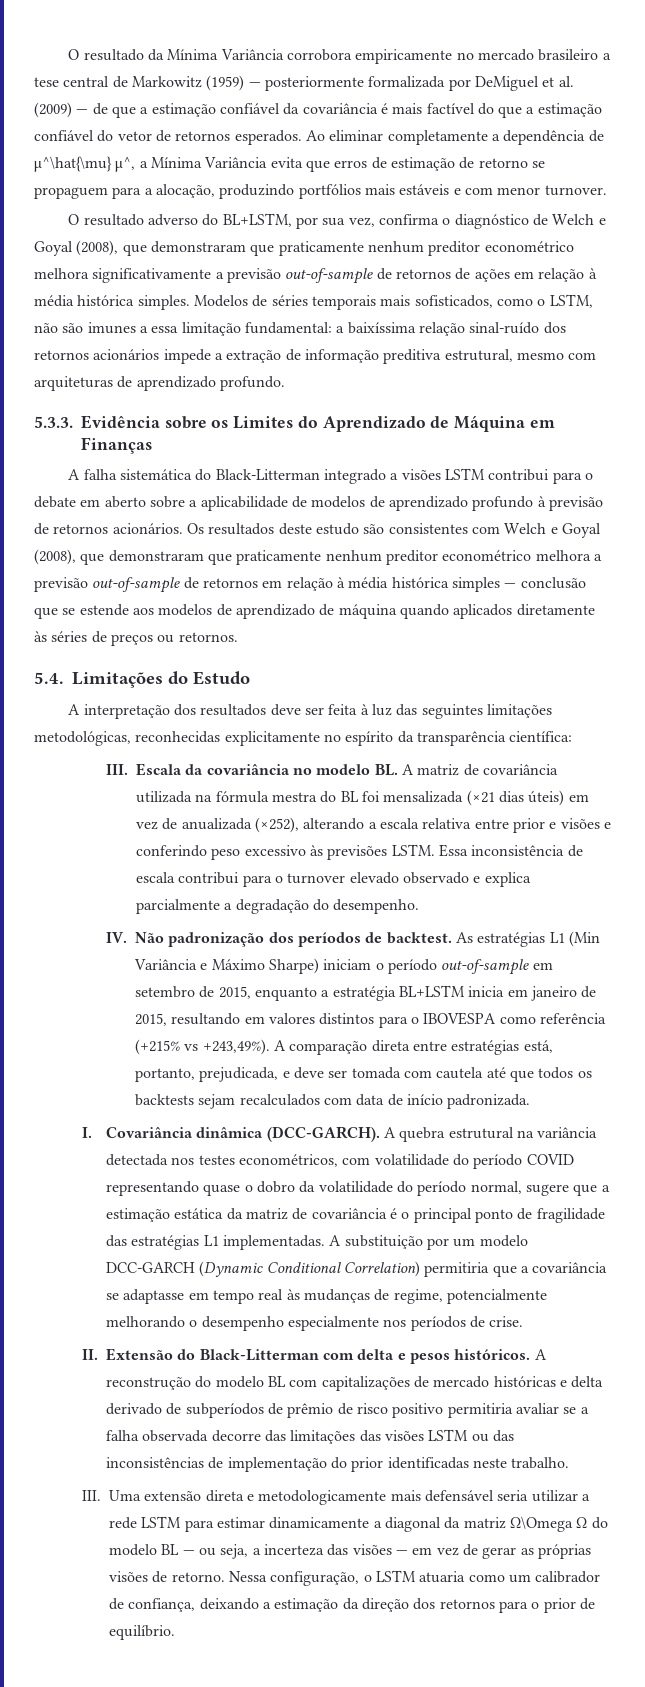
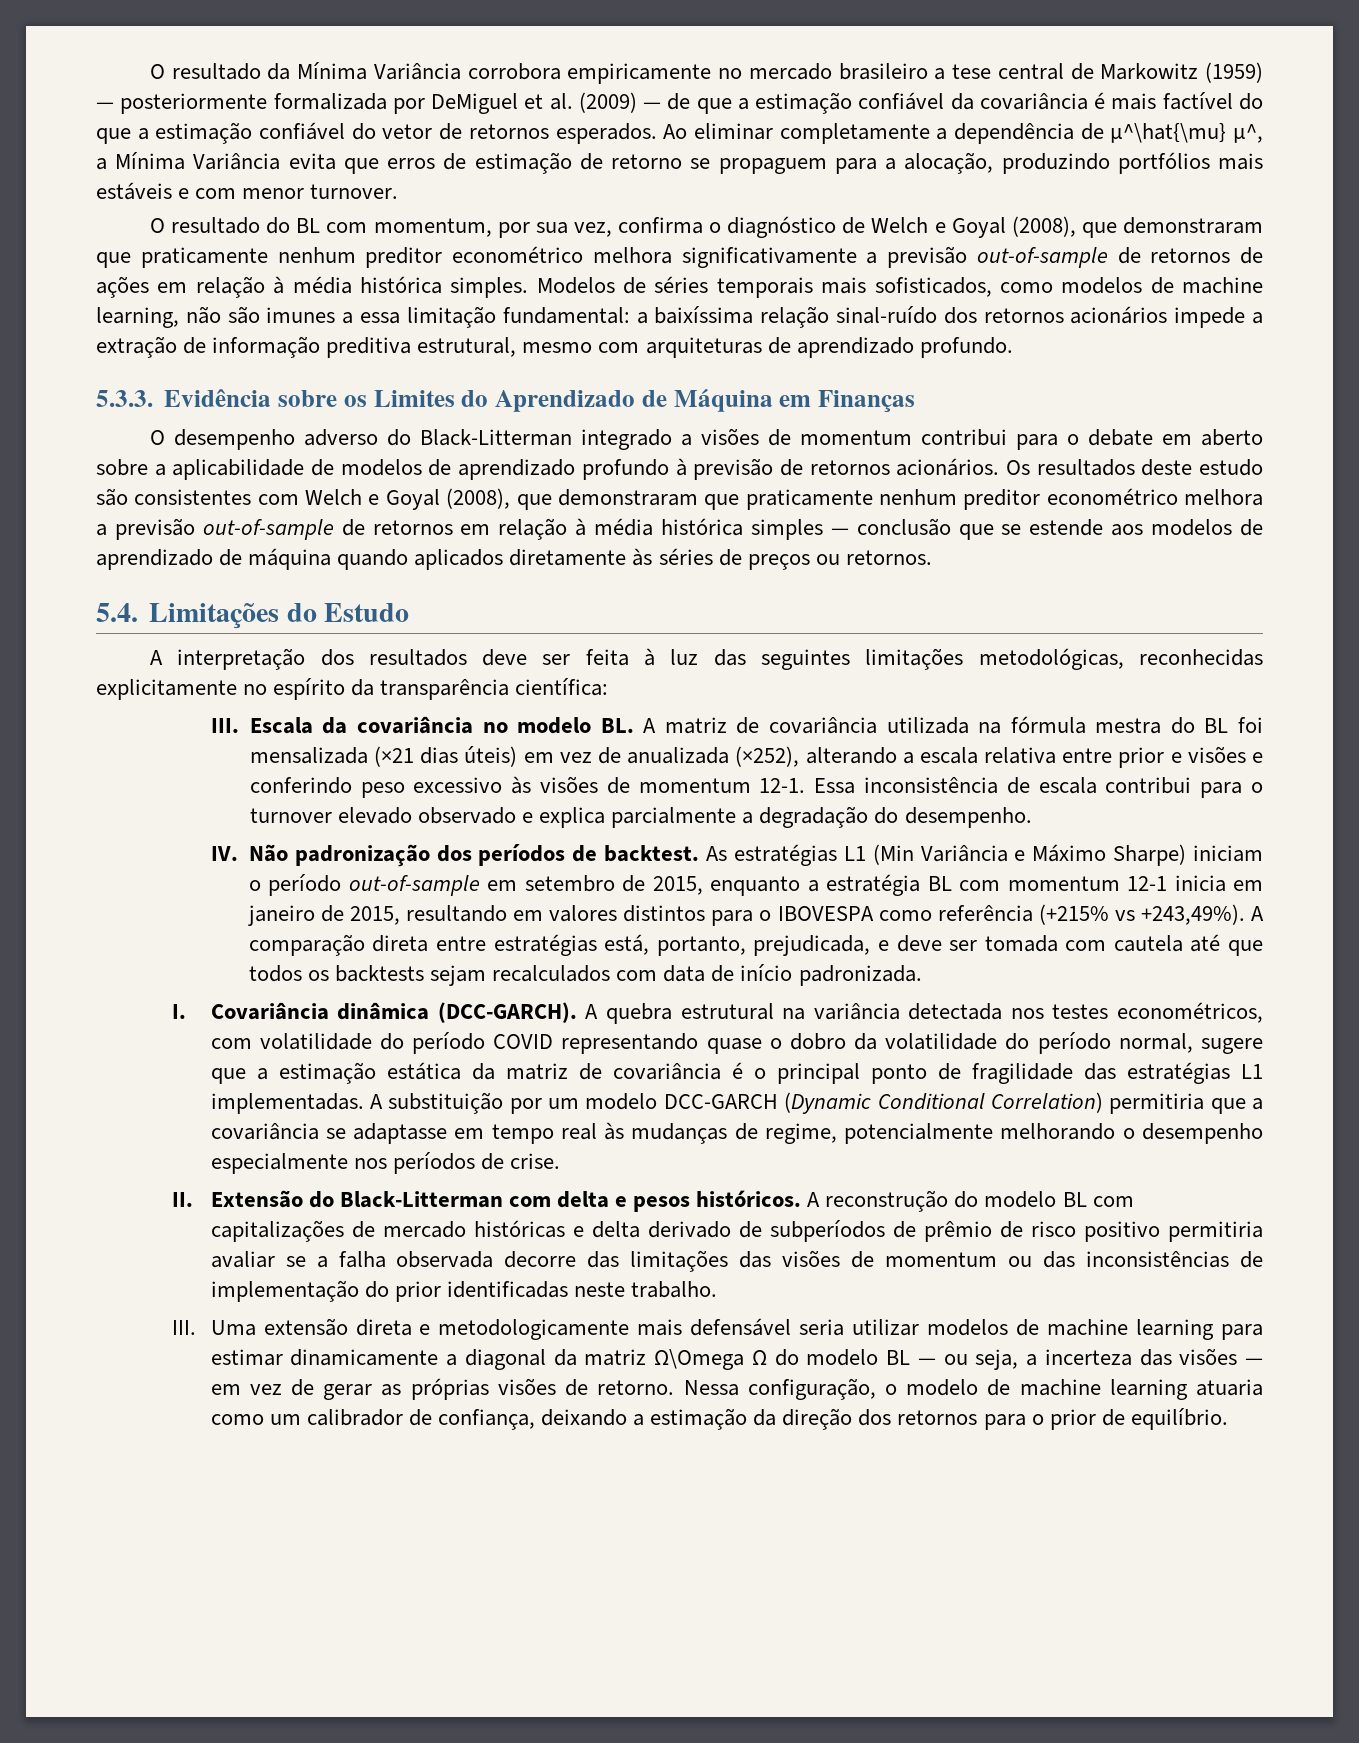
[148,213,292,227] adverso do BL+LSTM, -> [266,217,492,237] do BL com momentum,
[537,294,593,308] o LSTM, -> [1061,277,1263,294] [96,307,179,328] modelos de machine learning,
[68,469,193,480] A falha sistemática -> [149,429,378,450] O desempenho adverso
[444,468,485,480] LSTM -> [767,429,912,446] de momentum
[327,844,435,860] previsões LSTM. -> [540,776,806,794] visões de momentum 12-1.
[398,985,465,997] BL+LSTM -> [927,876,1168,891] BL com momentum 12-1
[428,1429,469,1441] LSTM -> [851,1251,998,1268] de momentum
[581,1494,590,1501] [109,1516,182,1529] a rede LSTM -> [927,1319,1215,1340] modelos de machine learning
[375,1570,416,1582] LSTM -> [906,1379,1188,1400] modelo de machine learning

